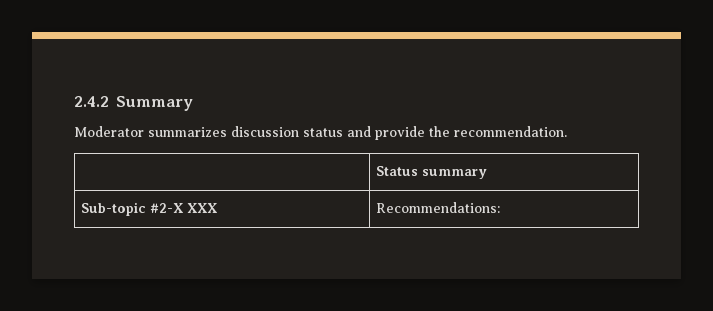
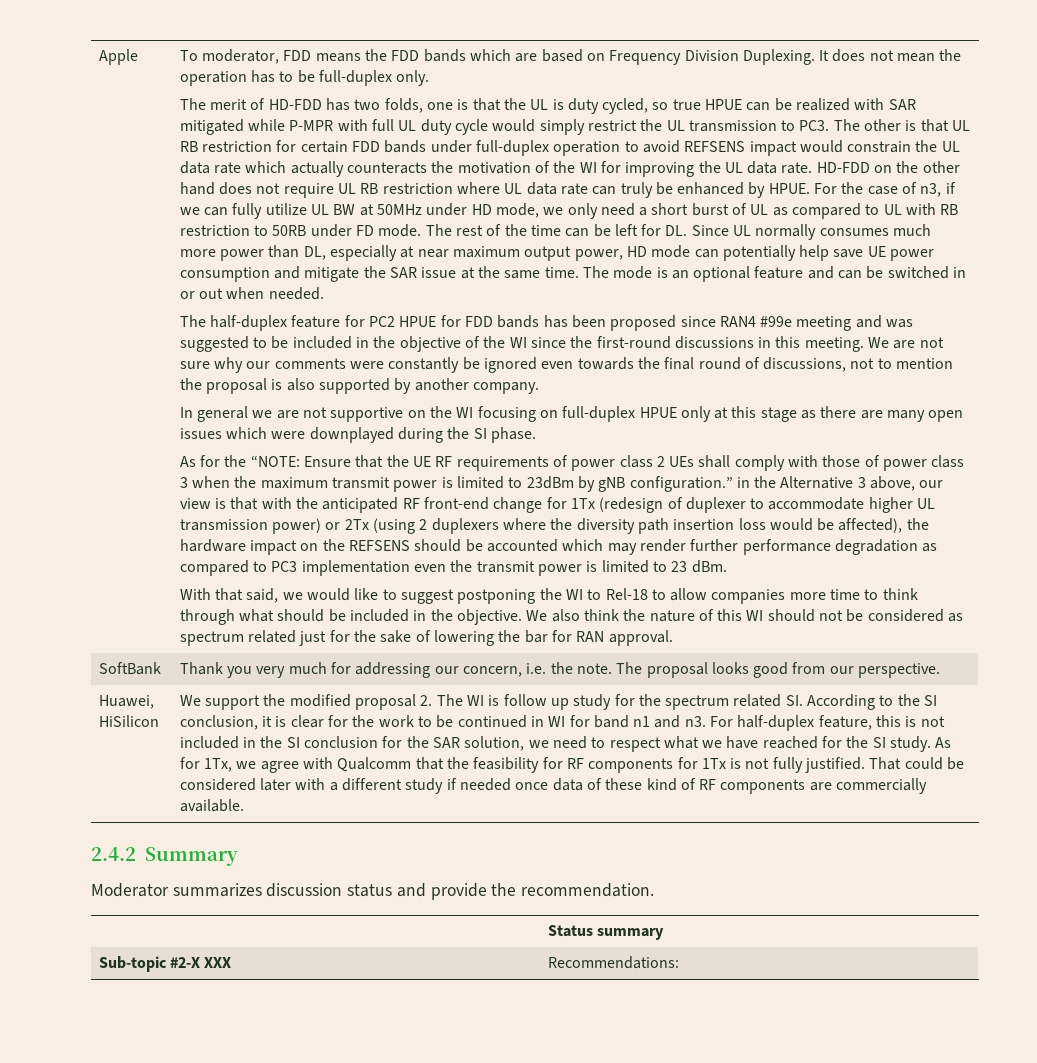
(74, 101) none -> [98,49,138,65] [179,49,962,65] [179,70,430,86] [179,98,916,114] [179,119,971,135] [179,140,960,156] [179,161,960,177] [179,182,956,198] [179,203,959,219] [179,224,932,240] [179,245,935,261] [179,266,967,282] [179,287,324,300] [179,315,914,331] [179,336,944,352] [179,357,954,373] [179,378,539,394] [179,406,964,422] [179,427,536,443] [179,455,965,471] [179,476,944,492] [179,497,936,513] [179,518,929,534] [179,539,938,555] [179,560,727,576] [179,588,918,604] [179,609,964,625] [179,630,673,646] [98,662,161,675] [179,662,941,678] [98,695,154,709] [98,715,159,727] [179,694,938,710] [179,715,945,731] [179,736,952,752] [179,757,965,773] [179,778,928,794] [179,799,244,812] Apple | To moderator, FDD means the FDD bands which are based on Frequency Division Duplexing. It does not mean the operation has to be full-duplex only. // The merit of HD-FDD has two folds, one is that the UL is duty cycled, so true HPUE can be realized with SAR mitigated while P-MPR with full UL duty cycle would simply restrict the UL transmission to PC3. The other is that UL RB restriction for certain FDD bands under full-duplex operation to avoid REFSENS impact would constrain the UL data rate which actually counteracts the motivation of the WI for improving the UL data rate. HD-FDD on the other hand does not require UL RB restriction where UL data rate can truly be enhanced by HPUE. For the case of n3, if we can fully utilize UL BW at 50MHz under HD mode, we only need a short burst of UL as compared to UL with RB restriction to 50RB under FD mode. The rest of the time can be left for DL. Since UL normally consumes much more power than DL, especially at near maximum output power, HD mode can potentially help save UE power consumption and mitigate the SAR issue at the same time. The mode is an optional feature and can be switched in or out when needed. // The half-duplex feature for PC2 HPUE for FDD bands has been proposed since RAN4 #99e meeting and was suggested to be included in the objective of the WI since the first-round discussions in this meeting. We are not sure why our comments were constantly be ignored even towards the final round of discussions, not to mention the proposal is also supported by another company. // In general we are not supportive on the WI focusing on full-duplex HPUE only at this stage as there are many open issues which were downplayed during the SI phase. // As for the “NOTE: Ensure that the UE RF requirements of power class 2 UEs shall comply with those of power class 3 when the maximum transmit power is limited to 23dBm by gNB configuration.” in the Alternative 3 above, our view is that with the anticipated RF front-end change for 1Tx (redesign of duplexer to accommodate higher UL transmission power) or 2Tx (using 2 duplexers where the diversity path insertion loss would be affected), the hardware impact on the REFSENS should be accounted which may render further performance degradation as compared to PC3 implementation even the transmit power is limited to 23 dBm. // With that said, we would like to suggest postponing the WI to Rel-18 to allow companies more time to think through what should be included in the objective. We also think the nature of this WI should not be considered as spectrum related just for the sake of lowering the bar for RAN approval. // SoftBank | Thank you very much for addressing our concern, i.e. the note. The proposal looks good from our perspective. // Huawei, HiSilicon | We support the modified proposal 2. The WI is follow up study for the spectrum related SI. According to the SI conclusion, it is clear for the work to be continued in WI for band n1 and n3. For half-duplex feature, this is not included in the SI conclusion for the SAR solution, we need to respect what we have reached for the SI study. As for 1Tx, we agree with Qualcomm that the feasibility for RF components for 1Tx is not fully justified. That could be considered later with a different study if needed once data of these kind of RF components are commercially available. //

